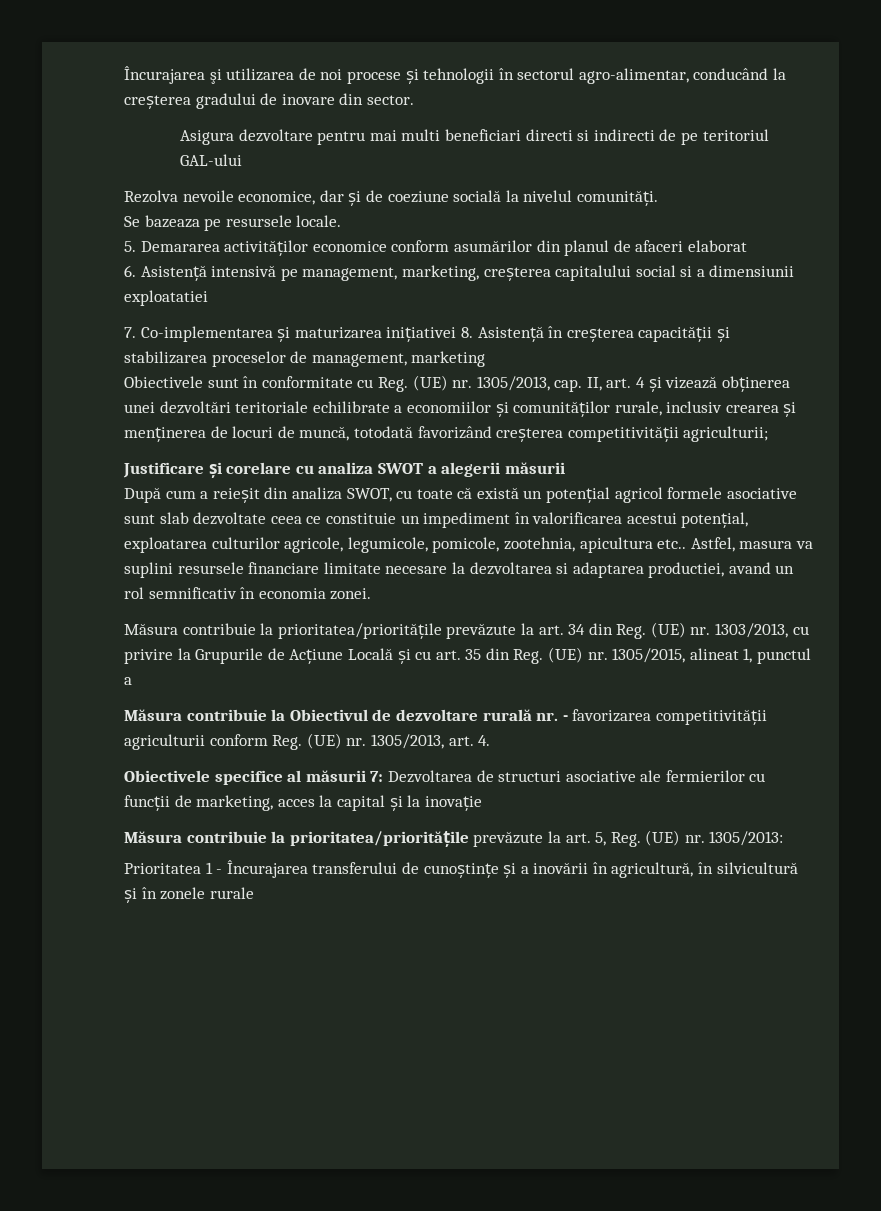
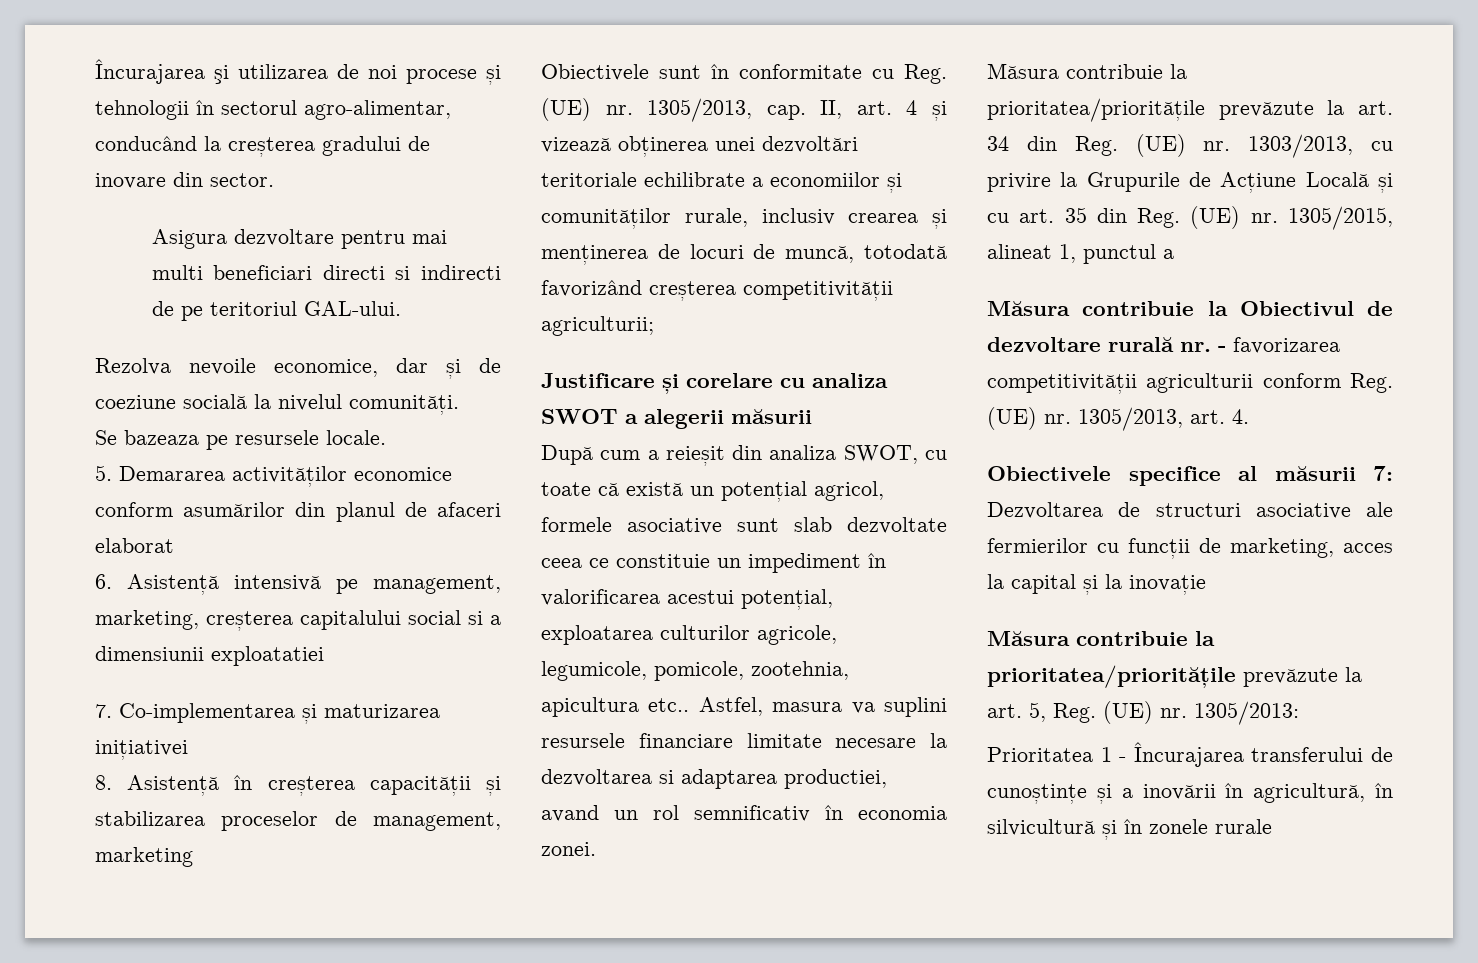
[180,154,243,166] GAL-ului -> [303,301,401,316] GAL-ului.
(457, 334) none -> (188, 750) //
[614,487,663,503] agricol -> [814,481,884,501] agricol,

